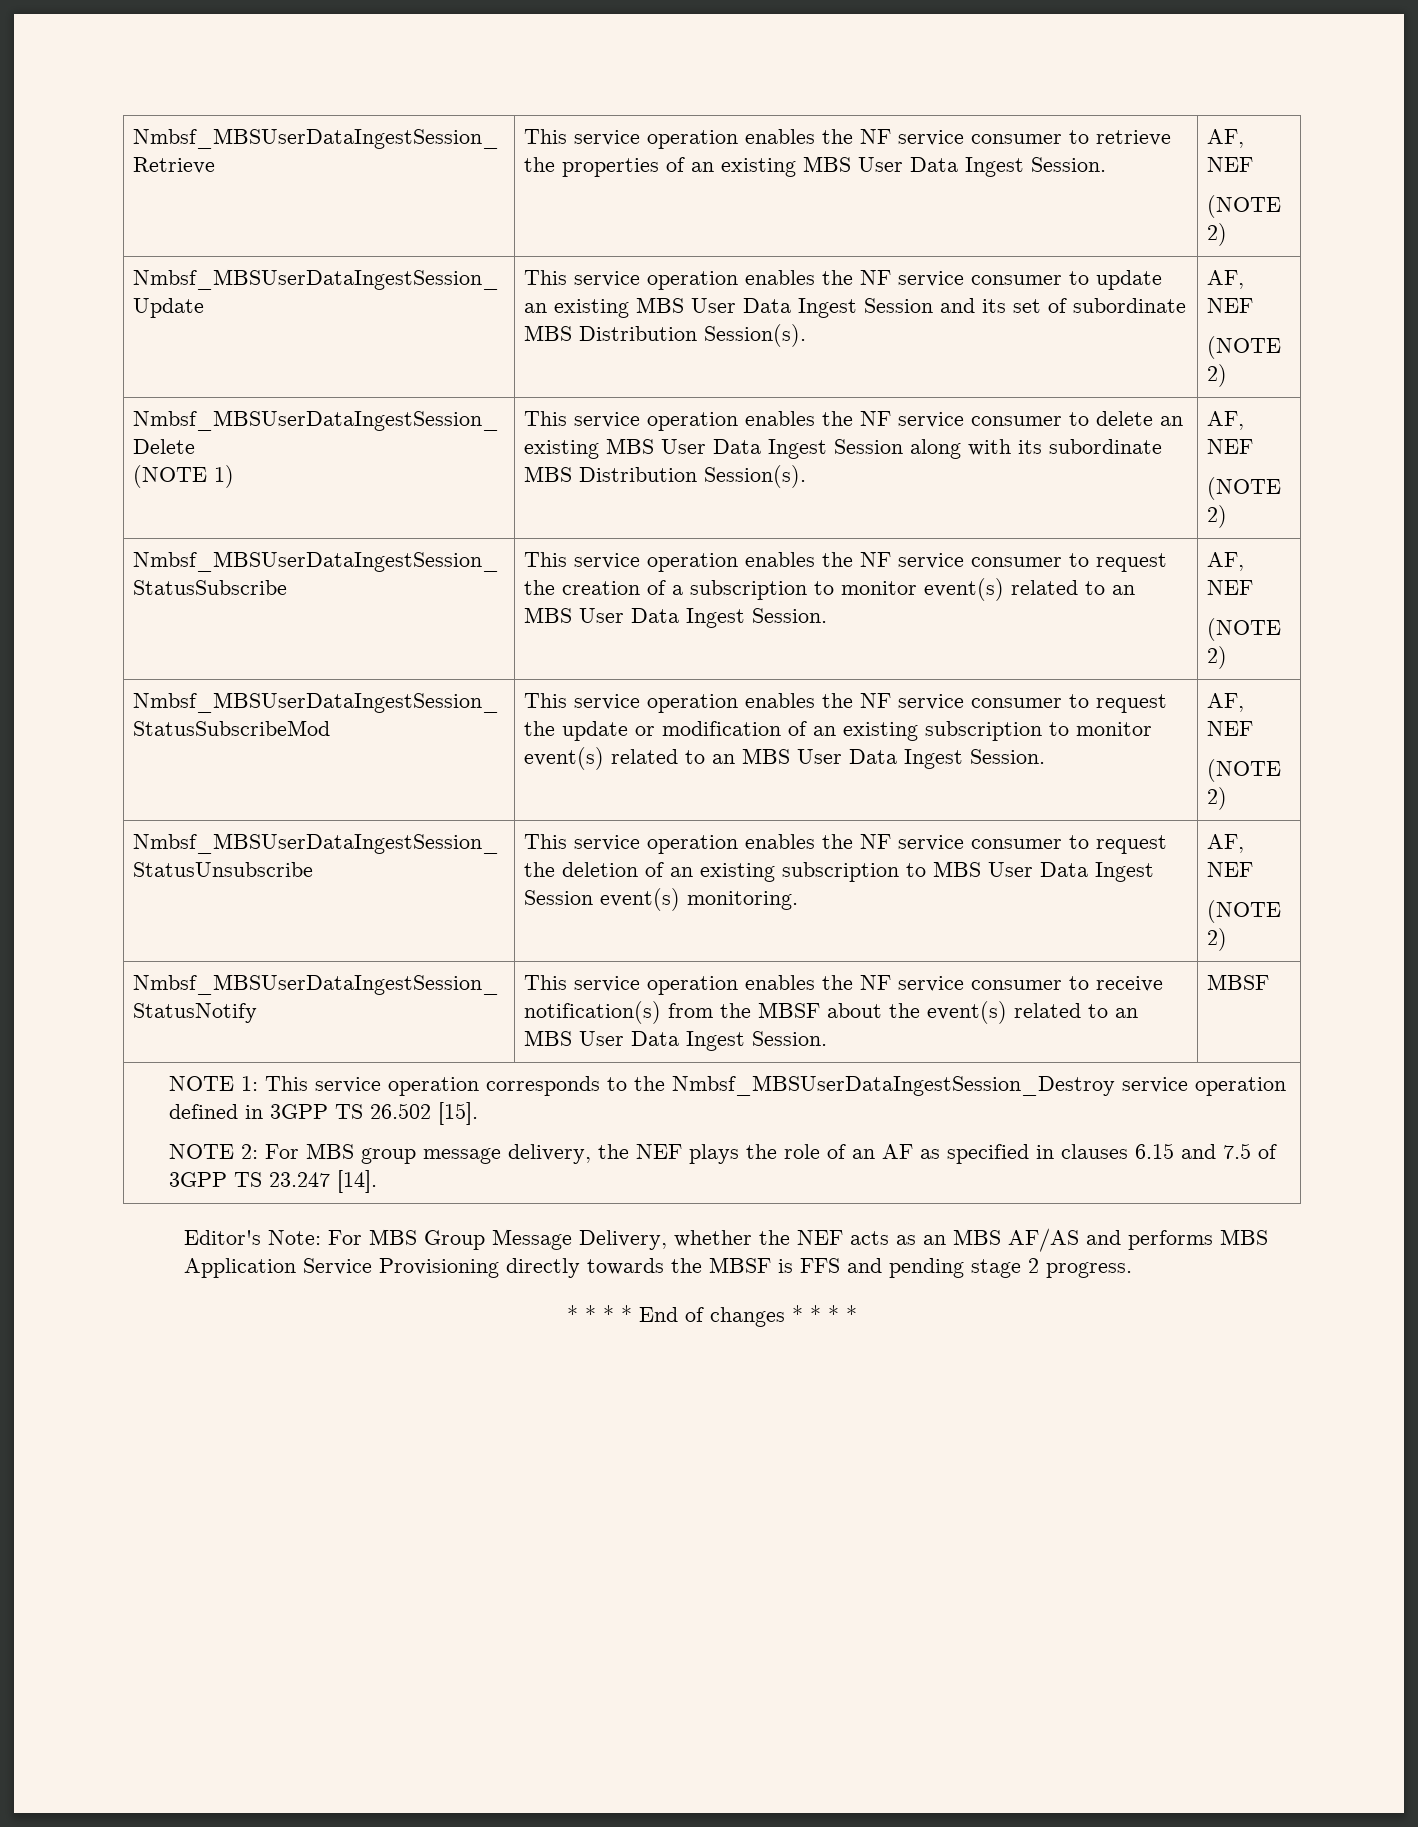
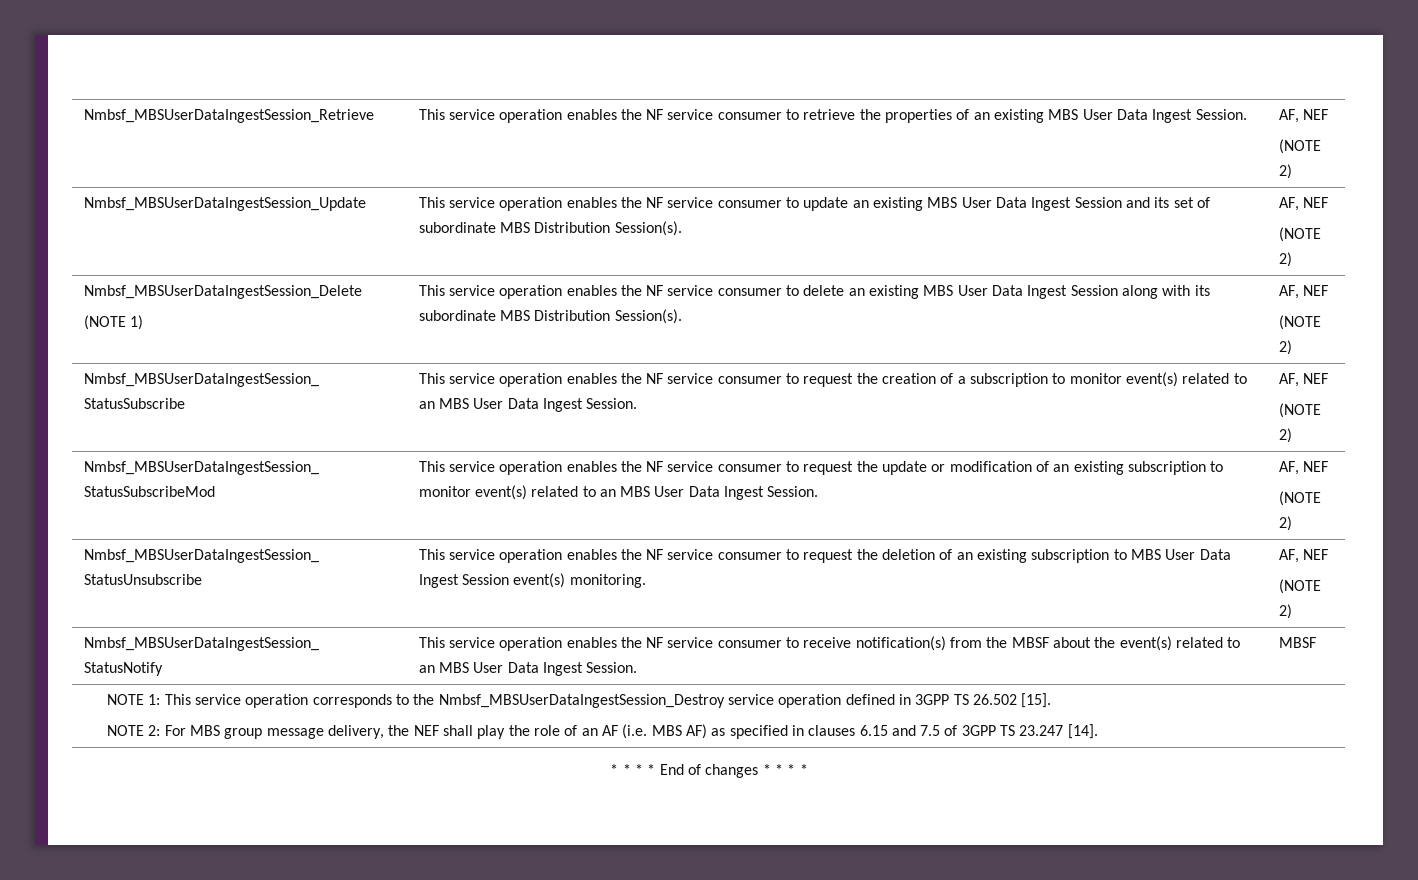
[689,1144,740,1164] plays -> [443,725,506,739] shall play
(914, 1151) none -> [622,724,707,739] (i.e. MBS AF)
[183,1228,1268,1252] [183,1257,1132,1278] // Editor's Note: For MBS Group Message Delivery, whether the NEF acts as an MBS AF/AS and performs MBS Application Service Provisioning directly towards the MBSF is FFS and pending stage 2 progress. -> (1098, 731) none

